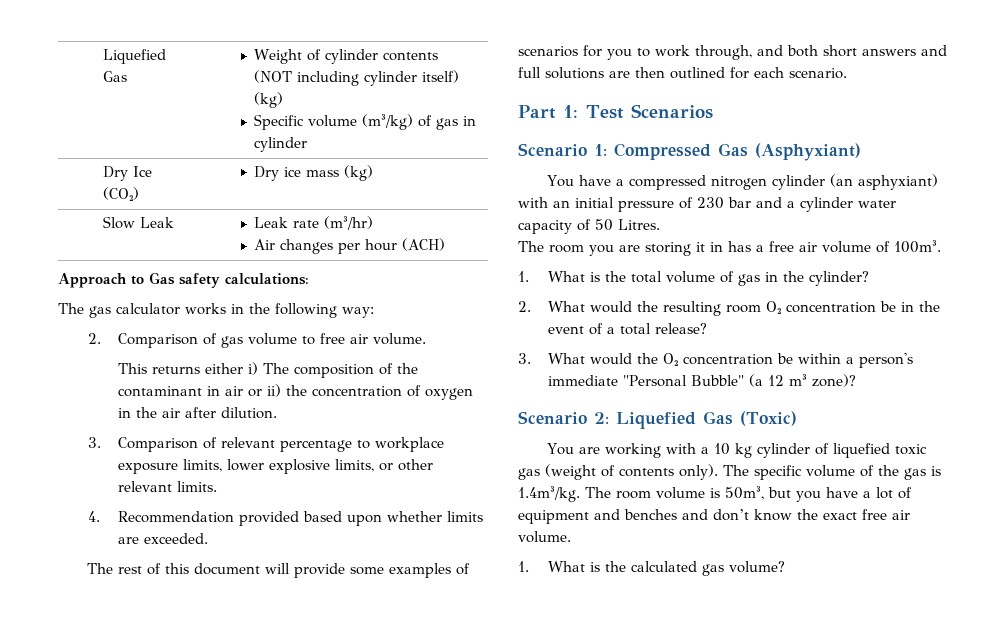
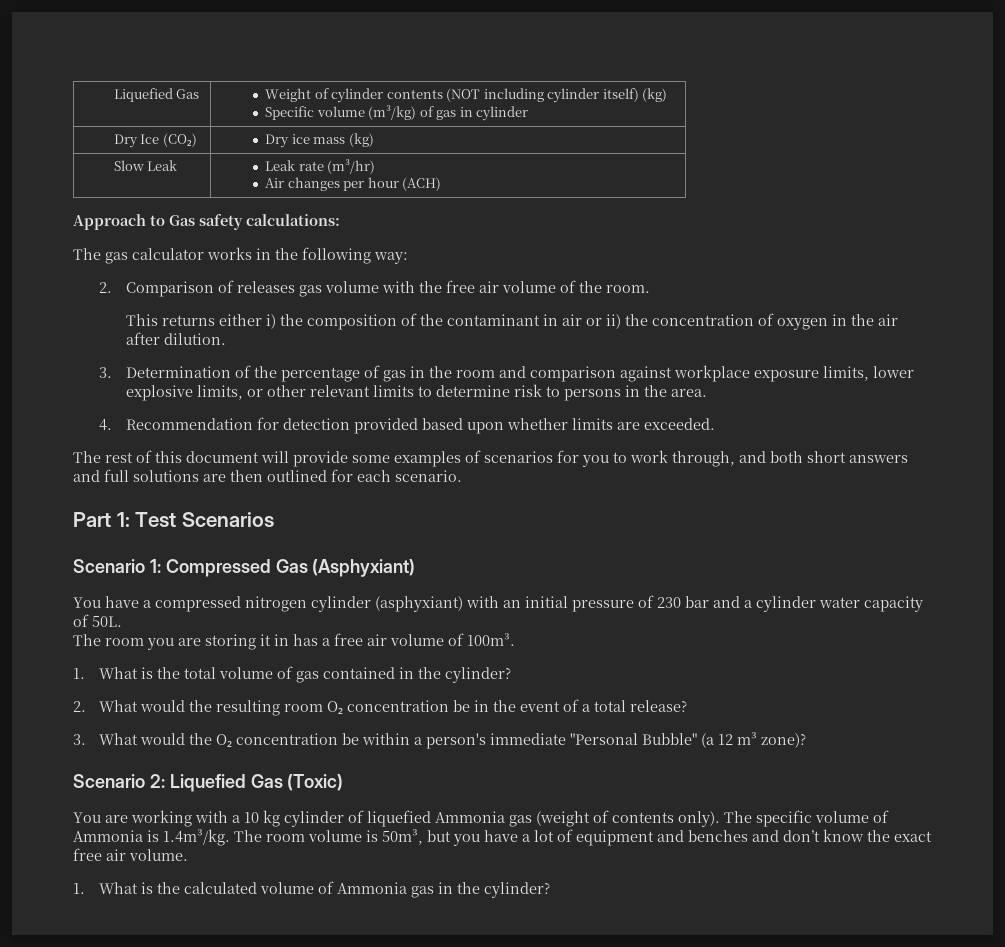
(217, 339) none -> [236,281,295,293] releases
[301,333,426,345] to free air volume. -> [381,280,650,293] with the free air volume of the room.
[262,363,289,374] The -> [279,314,303,326] the
[117,437,370,452] Comparison of relevant percentage to -> [125,365,672,382] Determination of the percentage of gas in the room and comparison against
[176,481,217,492] limits. -> [372,384,707,401] limits to determine risk to persons in the area.
(234, 517) none -> [256,417,350,430] for detection
[829,174,938,190] (an asphyxiant) -> [375,596,463,612] (asphyxiant)
[595,219,660,231] 50 Litres. -> [92,616,122,627] 50L.
(760, 280) none -> [323,667,396,679] contained
[894,444,927,455] toxic -> [435,811,505,823] Ammonia
[878,465,926,480] the gas -> [73,830,143,842] Ammonia
[701,561,785,576] gas volume? -> [260,881,551,898] volume of Ammonia gas in the cylinder?

